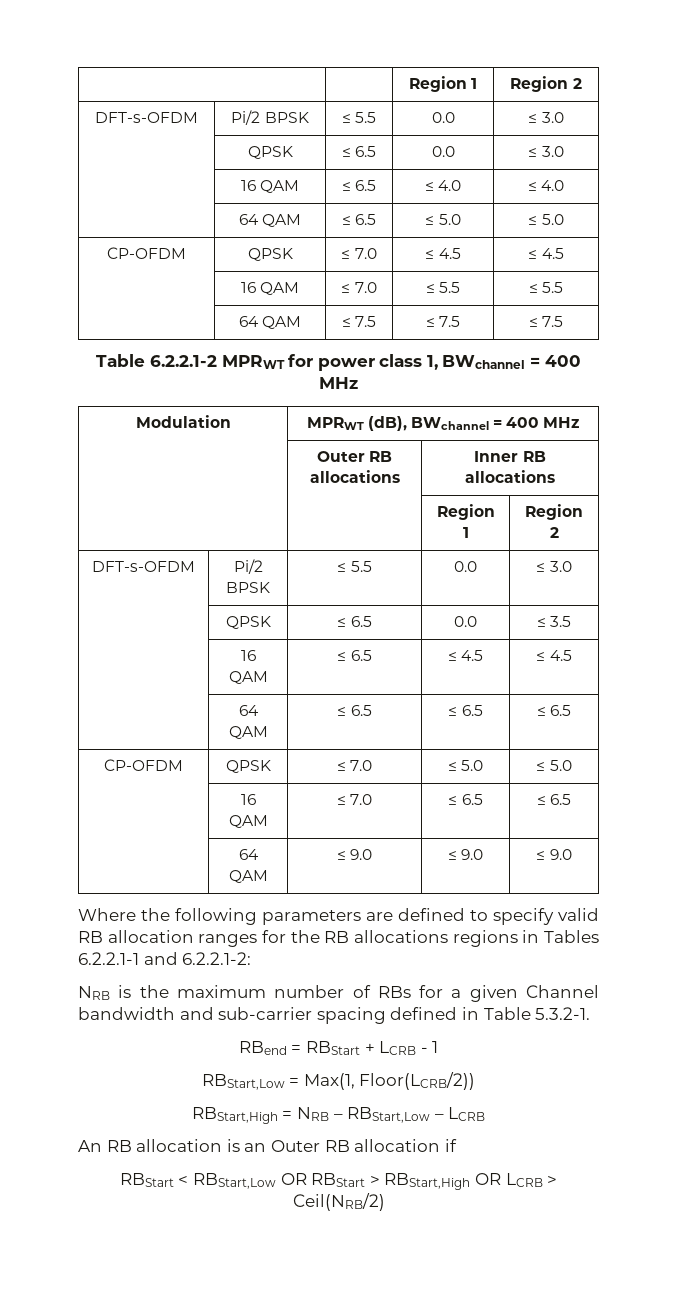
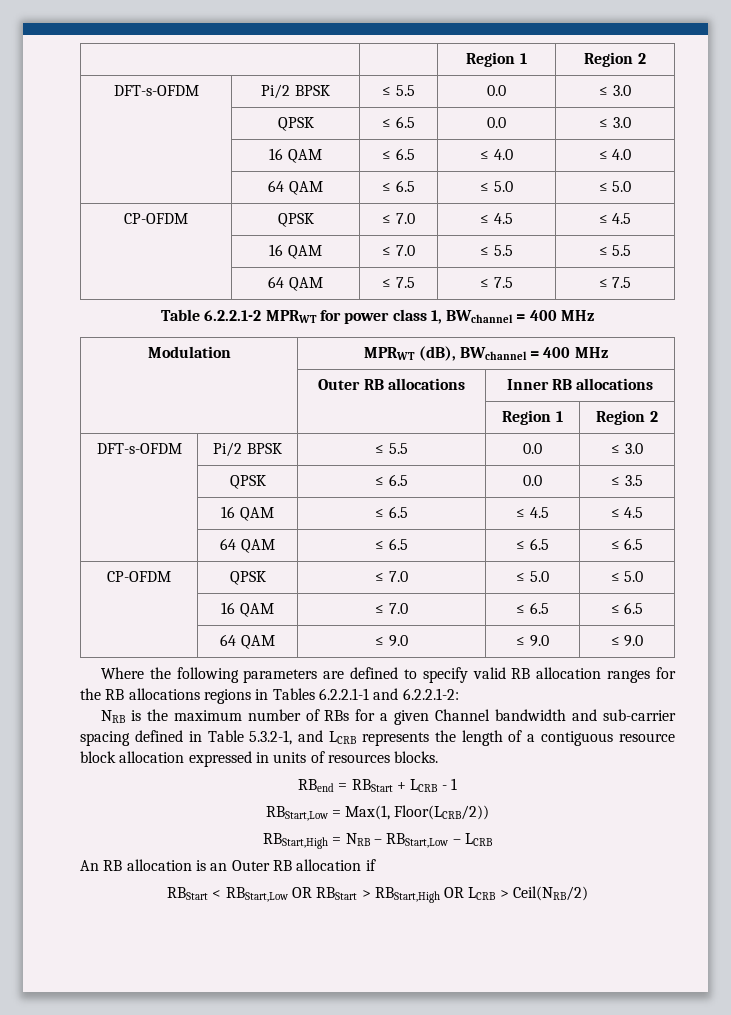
[535,1007,591,1020] 5.3.2-1. -> [249,730,676,746] [80,751,439,767] 5.3.2-1, and LCRB represents the length of a contiguous resource block allocation expressed in units of resources blocks.

